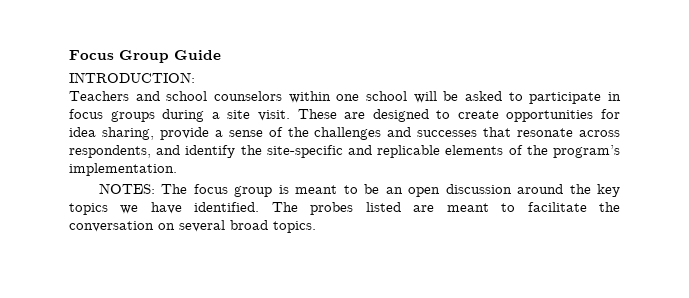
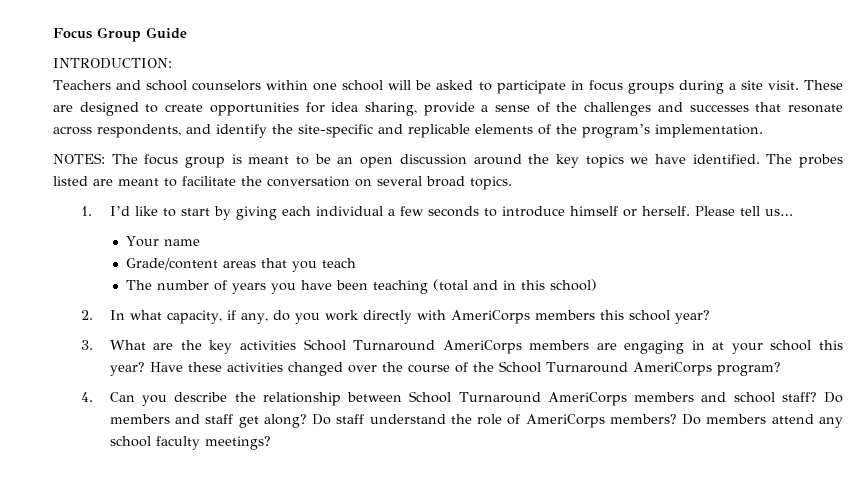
(316, 227) none -> [81,206,793,220] [125,236,200,247] [125,258,356,272] [125,279,597,294] [81,310,710,324] [81,339,843,354] [109,361,781,376] [81,391,843,406] [109,414,843,428] [109,436,271,450] // 1. I’d like to start by giving each individual a few seconds to introduce himself or herself. Please tell us… // Your name // Grade/content areas that you teach // The number of years you have been teaching (total and in this school) // 2. In what capacity, if any, do you work directly with AmeriCorps members this school year? // 3. What are the key activities School Turnaround AmeriCorps members are engaging in at your school this year? Have these activities changed over the course of the School Turnaround AmeriCorps program? // 4. Can you describe the relationship between School Turnaround AmeriCorps members and school staff? Do members and staff get along? Do staff understand the role of AmeriCorps members? Do members attend any school faculty meetings?

